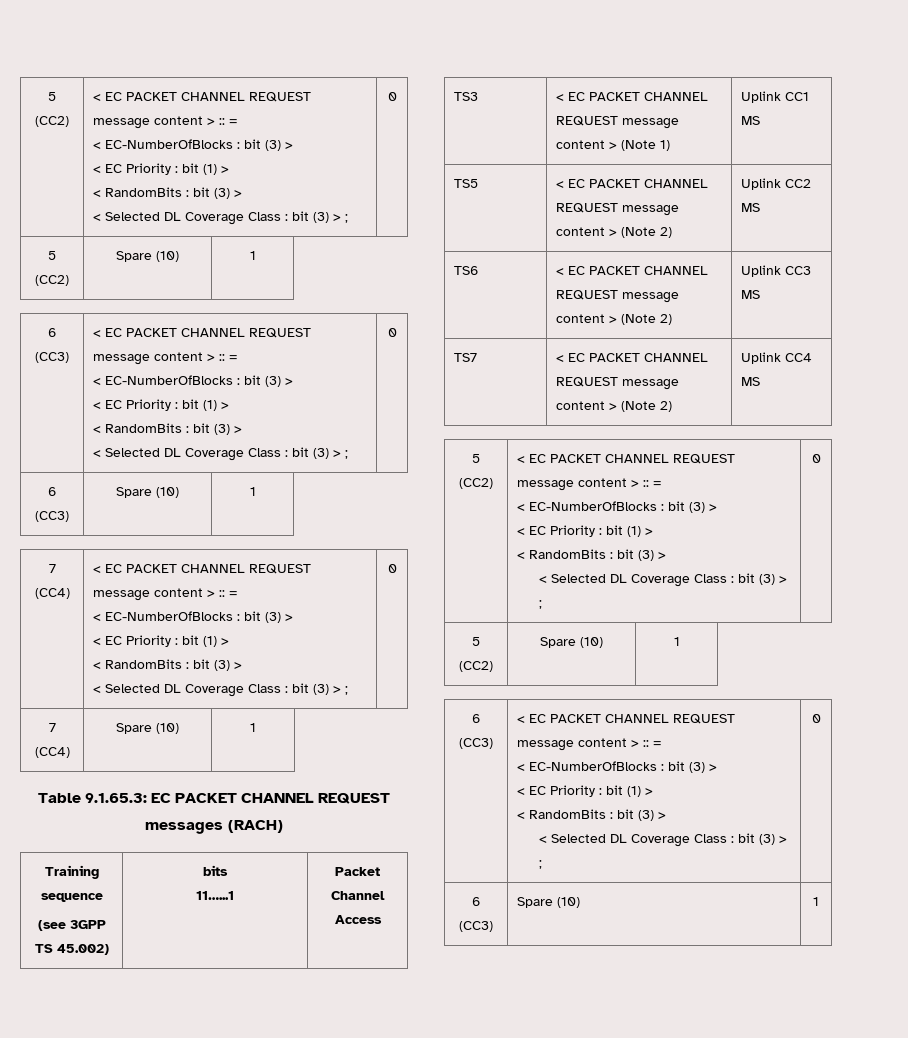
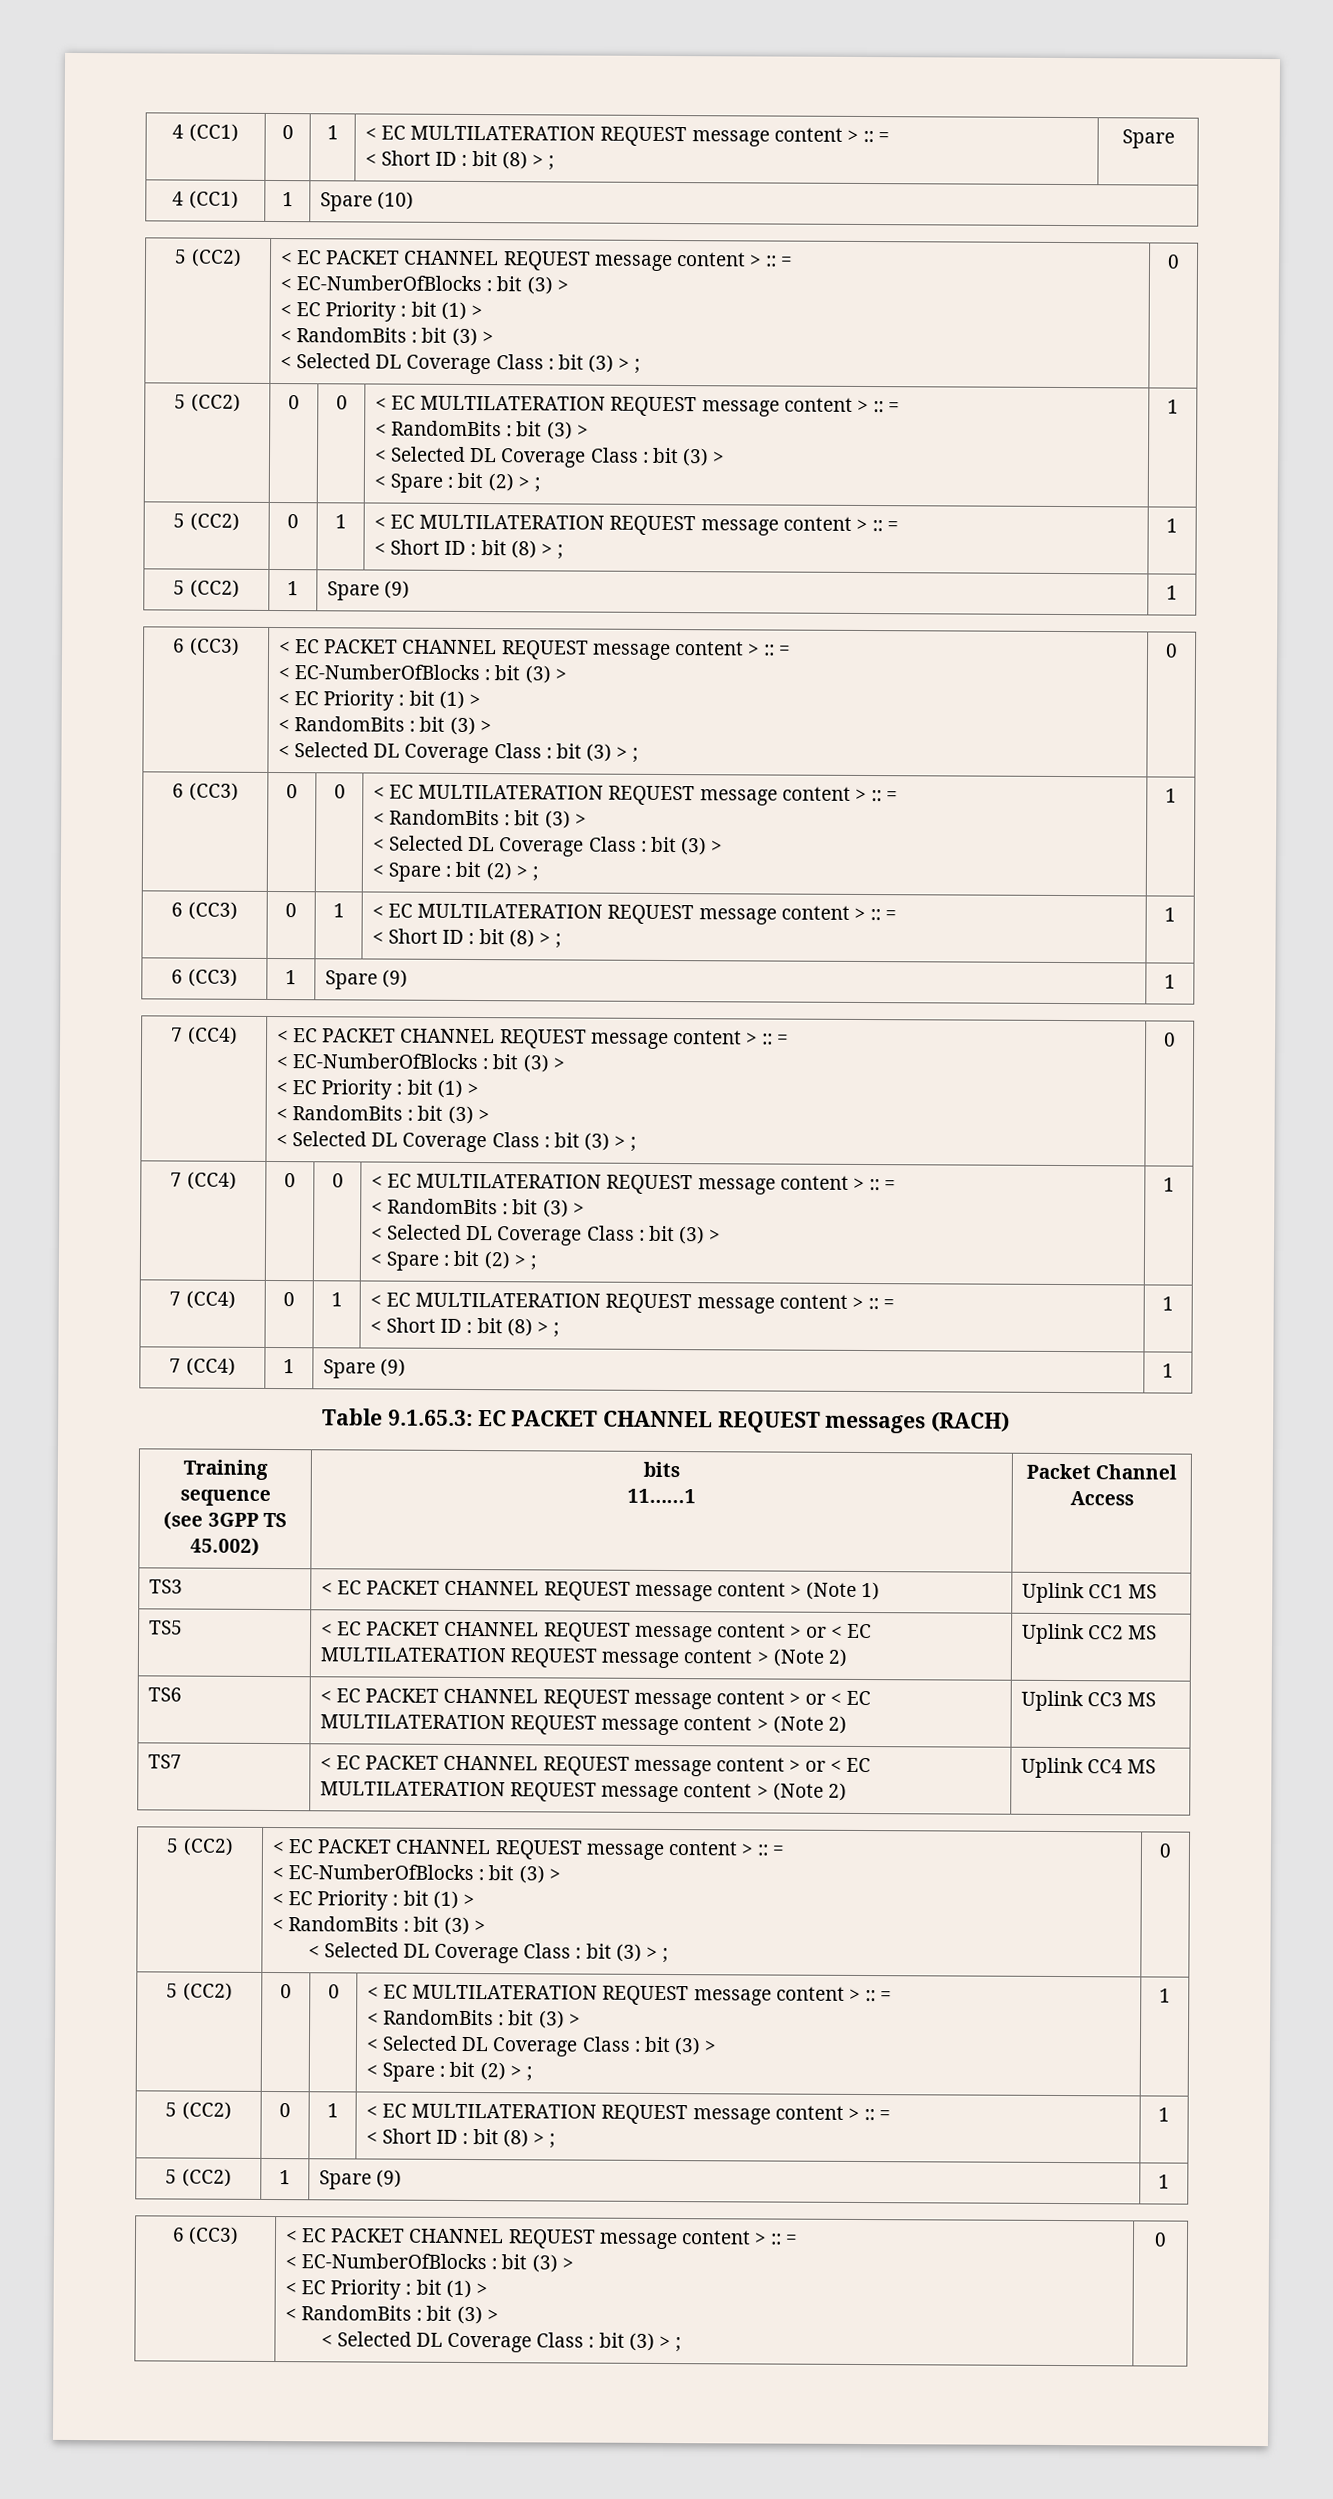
(48, 96) none -> [172,123,239,142] [281,125,294,140] [326,125,339,140] [364,125,891,147] [364,150,554,171] [1121,129,1175,149] [172,190,239,209] [281,192,294,207] [319,191,415,212] 4 (CC1) | 0 | 1 | < EC MULTILATERATION REQUEST message content > :: = // < Short ID : bit (8) > ; | Spare // 4 (CC1) | 1 | Spare (10) //
[115,251,179,262] Spare (10) -> [288,395,300,410] [335,395,348,410] [374,395,901,417] [374,420,589,440] [373,446,726,468] [373,472,540,493] [1167,399,1179,414] [173,512,240,531] [287,514,299,529] [334,514,347,529] [373,514,900,536] [373,539,563,560] [1166,518,1178,533] [173,579,240,598] [287,581,299,596] [326,580,411,601] 0 | 0 | < EC MULTILATERATION REQUEST message content > :: = // < RandomBits : bit (3) > // < Selected DL Coverage Class : bit (3) > // < Spare : bit (2) > ; | 1 // 5 (CC2) | 0 | 1 | < EC MULTILATERATION REQUEST message content > :: = // < Short ID : bit (8) > ; | 1 // 5 (CC2) | 1 | Spare (9)
[115,487,179,498] Spare (10) -> [286,784,298,799] [333,784,346,799] [372,784,899,806] [372,809,587,829] [372,835,724,857] [371,861,538,882] [1165,788,1177,803] [171,901,238,920] [285,903,297,918] [332,903,345,918] [371,903,898,925] [371,928,561,949] [1164,907,1176,922] [171,968,238,987] [285,970,297,985] [324,969,409,990] 0 | 0 | < EC MULTILATERATION REQUEST message content > :: = // < RandomBits : bit (3) > // < Selected DL Coverage Class : bit (3) > // < Spare : bit (2) > ; | 1 // 6 (CC3) | 0 | 1 | < EC MULTILATERATION REQUEST message content > :: = // < Short ID : bit (8) > ; | 1 // 6 (CC3) | 1 | Spare (9)
[115,723,179,734] Spare (10) -> [284,1173,296,1188] [331,1173,344,1188] [370,1173,897,1195] [370,1198,585,1218] [370,1224,722,1246] [369,1250,536,1271] [1163,1177,1175,1192] [169,1290,236,1309] [283,1292,295,1307] [330,1292,343,1307] [369,1292,896,1314] [369,1317,559,1338] [1162,1296,1174,1311] [169,1357,236,1376] [283,1359,295,1374] [322,1358,407,1379] 0 | 0 | < EC MULTILATERATION REQUEST message content > :: = // < RandomBits : bit (3) > // < Selected DL Coverage Class : bit (3) > // < Spare : bit (2) > ; | 1 // 7 (CC4) | 0 | 1 | < EC MULTILATERATION REQUEST message content > :: = // < Short ID : bit (8) > ; | 1 // 7 (CC4) | 1 | Spare (9)
(618, 232) none -> [806,1623,873,1639] [319,1647,769,1669] or < EC MULTILATERATION REQUEST message content >
(618, 319) none -> [805,1690,872,1706] [319,1714,769,1736] or < EC MULTILATERATION REQUEST message content >
(618, 406) none -> [805,1757,872,1773] [319,1781,769,1803] or < EC MULTILATERATION REQUEST message content >
[540,637,603,648] Spare (10) -> [280,1984,292,1999] [327,1984,340,1999] [366,1984,893,2006] [366,2009,581,2029] [365,2035,717,2057] [365,2061,532,2082] [1159,1988,1171,2003] [165,2101,232,2120] [279,2103,291,2118] [326,2103,339,2118] [365,2103,892,2125] [365,2128,555,2149] [1158,2107,1170,2122] [165,2168,232,2187] [279,2170,291,2185] [318,2169,403,2190] 0 | 0 | < EC MULTILATERATION REQUEST message content > :: = // < RandomBits : bit (3) > // < Selected DL Coverage Class : bit (3) > // < Spare : bit (2) > ; | 1 // 5 (CC2) | 0 | 1 | < EC MULTILATERATION REQUEST message content > :: = // < Short ID : bit (8) > ; | 1 // 5 (CC2) | 1 | Spare (9)
[472,897,480,906] [459,921,493,932] [517,897,581,908] [813,897,819,906] // 6 (CC3) | Spare (10) | 1 -> (1167, 2239) none

